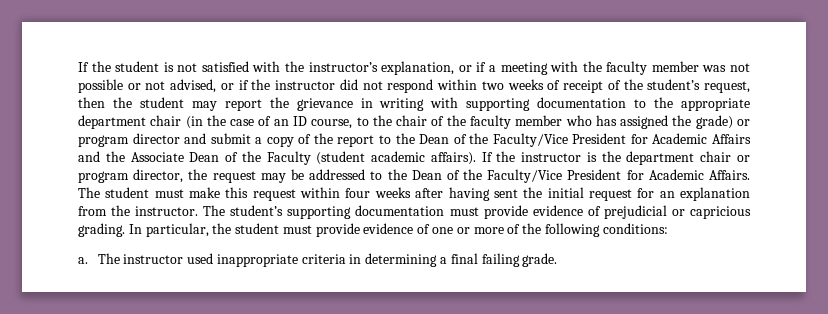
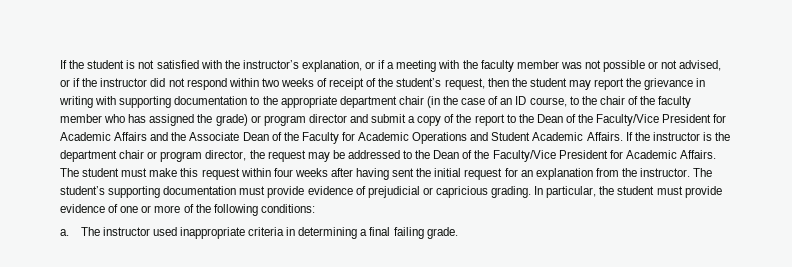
[316,151,476,165] (student academic affairs). -> [341,132,623,144] for Academic Operations and Student Academic Affairs.

